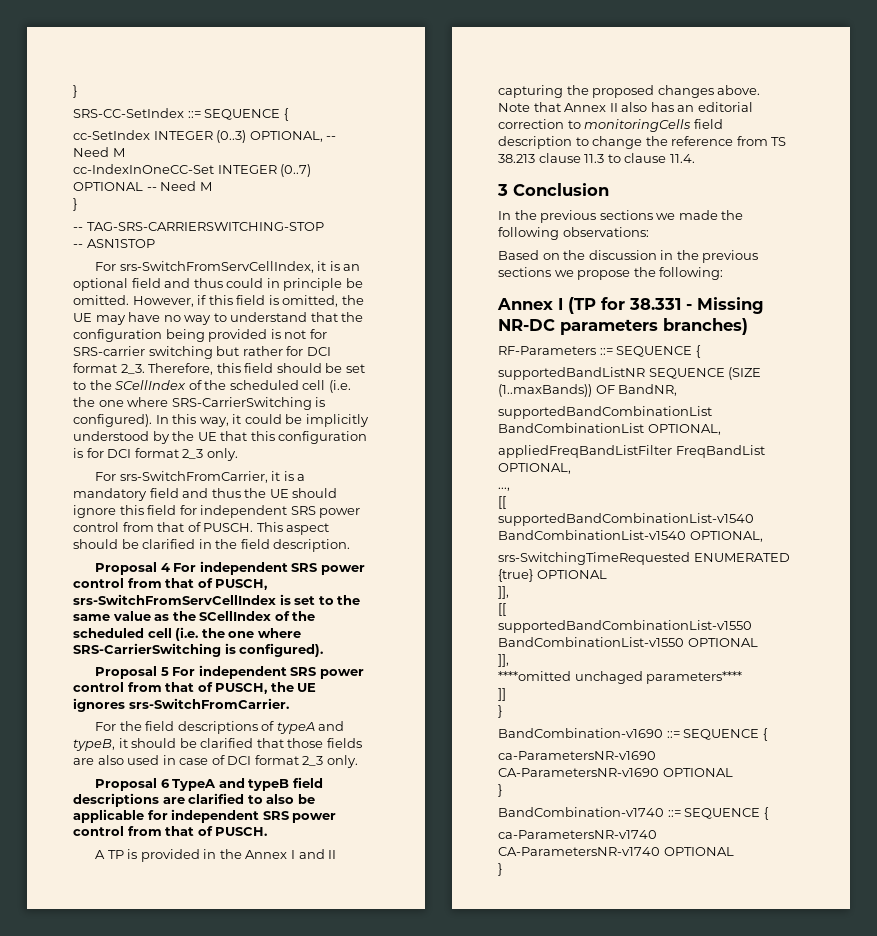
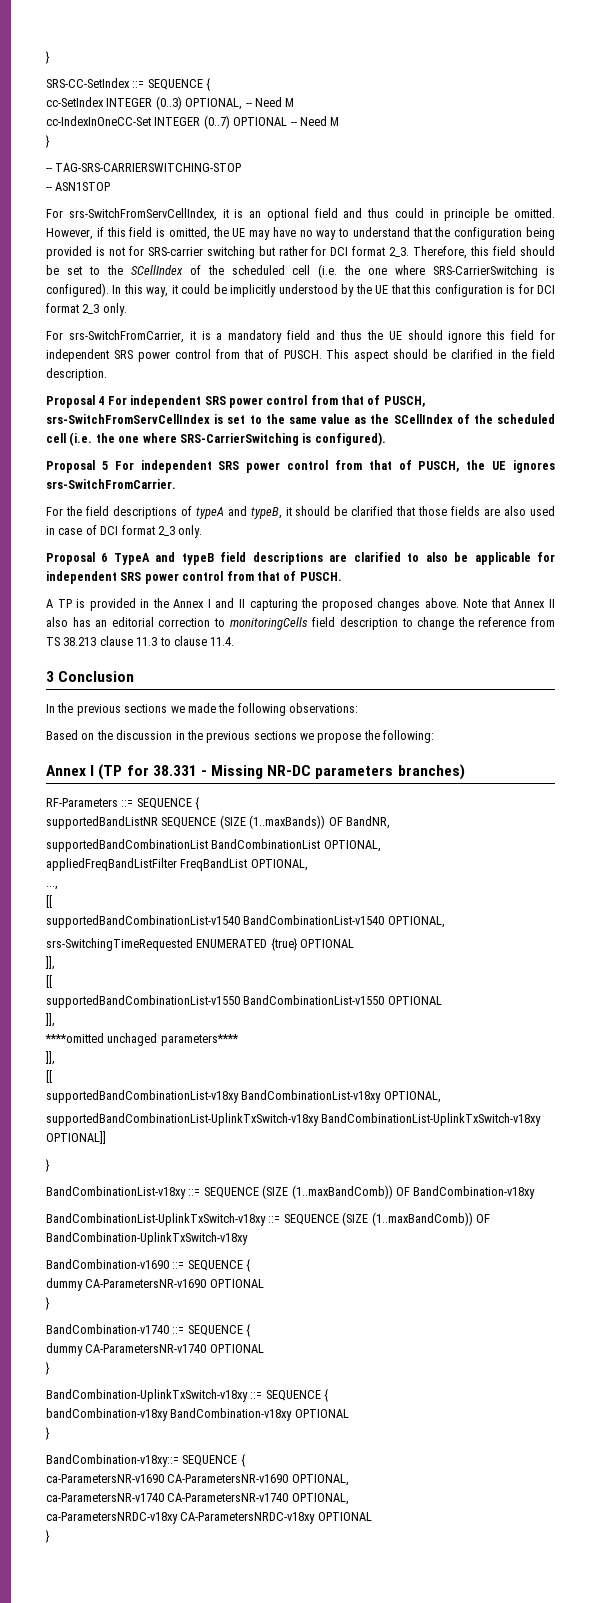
[498,688,506,701] [498,705,502,718] ]] // } -> [45,1051,55,1065] [46,1070,52,1083] [46,1090,441,1103] [46,1113,542,1126] [46,1131,106,1144] [45,1159,50,1172] [46,1185,536,1199] [46,1212,490,1226] [46,1232,248,1245] ]], // [[ // supportedBandCombinationList-v18xy BandCombinationList-v18xy OPTIONAL, // supportedBandCombinationList-UplinkTxSwitch-v18xy BandCombinationList-UplinkTxSwitch-v18xy OPTIONAL]] // } // BandCombinationList-v18xy ::= SEQUENCE (SIZE (1..maxBandComb)) OF BandCombination-v18xy // BandCombinationList-UplinkTxSwitch-v18xy ::= SEQUENCE (SIZE (1..maxBandComb)) OF BandCombination-UplinkTxSwitch-v18xy
[498,751,656,760] ca-ParametersNR-v1690 -> [46,1278,83,1291] dummy
[498,830,657,839] ca-ParametersNR-v1740 -> [46,1343,83,1356] dummy
(502, 869) none -> [46,1389,329,1402] [46,1408,349,1421] [45,1427,50,1440] [46,1454,245,1467] [46,1474,349,1486] [46,1493,349,1505] [46,1512,372,1524] [45,1530,50,1543] // BandCombination-UplinkTxSwitch-v18xy ::= SEQUENCE { // bandCombination-v18xy BandCombination-v18xy OPTIONAL // } // BandCombination-v18xy::= SEQUENCE { // ca-ParametersNR-v1690 CA-ParametersNR-v1690 OPTIONAL, // ca-ParametersNR-v1740 CA-ParametersNR-v1740 OPTIONAL, // ca-ParametersNRDC-v18xy CA-ParametersNRDC-v18xy OPTIONAL // }

